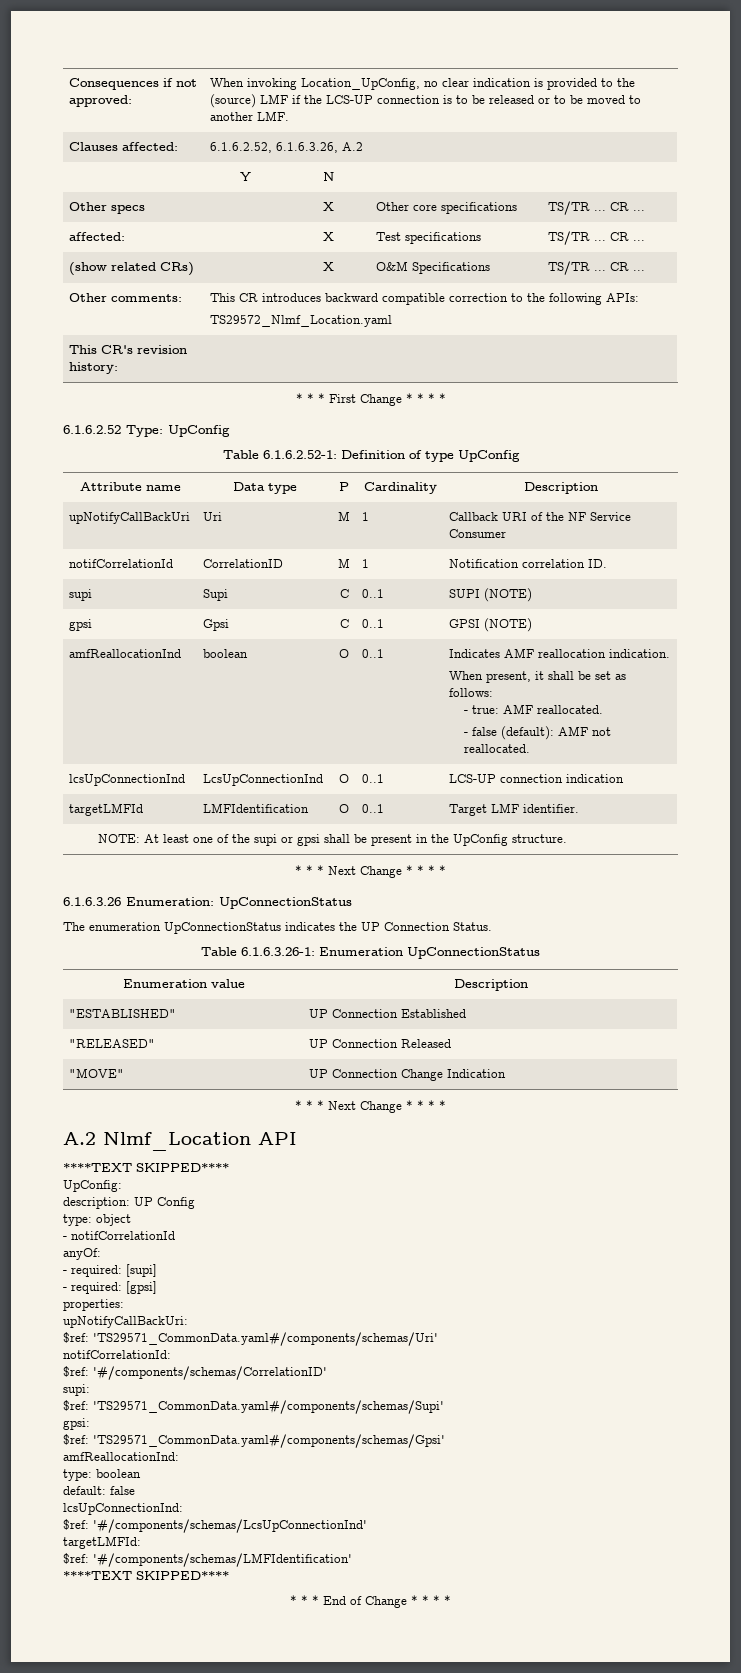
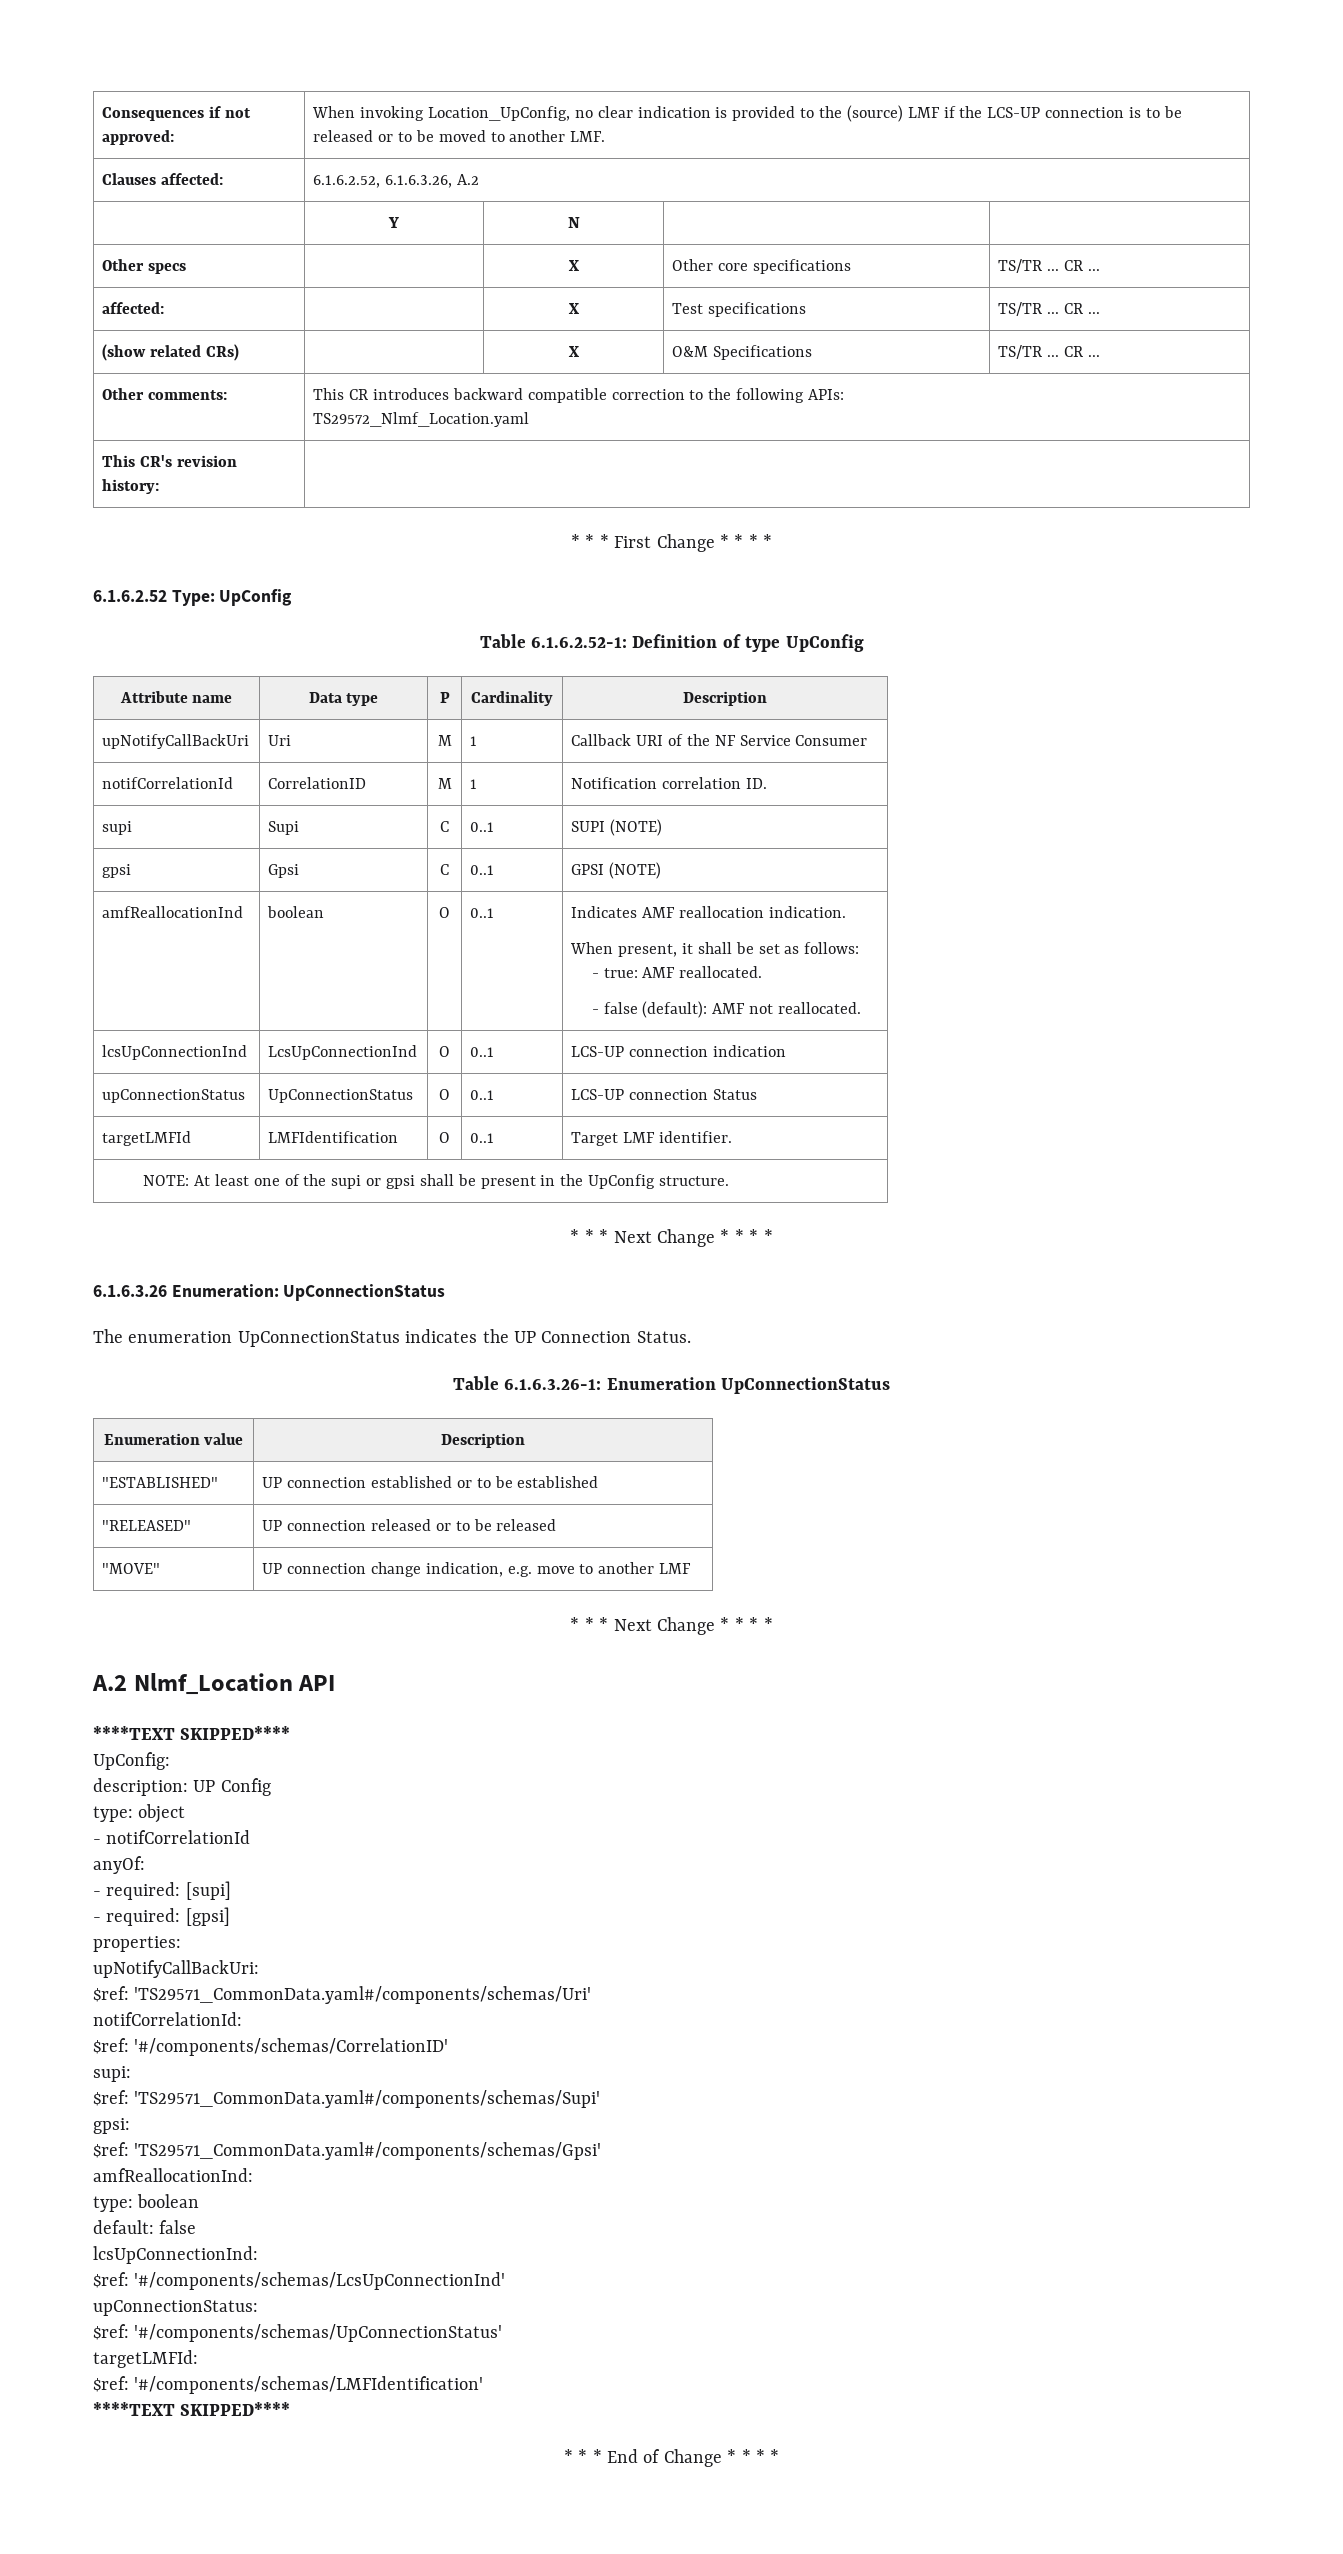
(625, 778) none -> [102,1089,246,1103] [268,1089,414,1103] [439,1089,450,1100] [470,1090,495,1100] [571,1089,757,1100] // upConnectionStatus | UpConnectionStatus | O | 0..1 | LCS-UP connection Status
[332,1009,467,1018] [69,1039,156,1048] [309,1039,452,1048] [69,1068,125,1078] [309,1069,507,1081] Connection Established // "RELEASED" | UP Connection Released // "MOVE" | UP Connection Change Indication -> [287,1476,599,1488] [102,1520,192,1531] [262,1519,557,1531] [102,1563,161,1574] [262,1562,692,1577] connection established or to be established // "RELEASED" | UP connection released or to be released // "MOVE" | UP connection change indication, e.g. move to another LMF
(367, 1526) none -> [93,2300,258,2316] [93,2324,503,2342] // upConnectionStatus: // $ref: '#/components/schemas/UpConnectionStatus'

